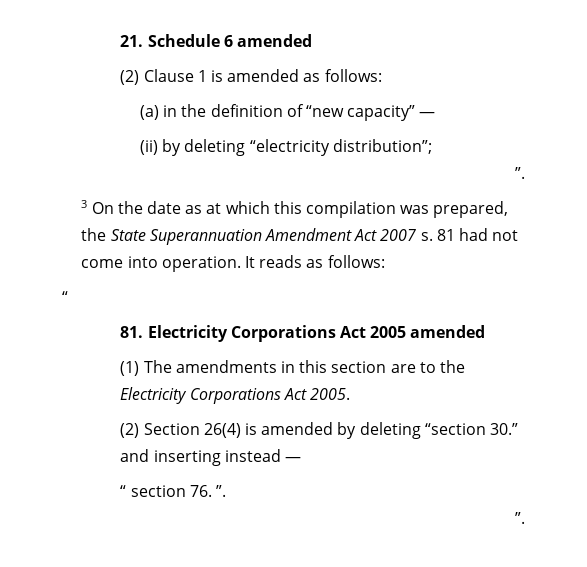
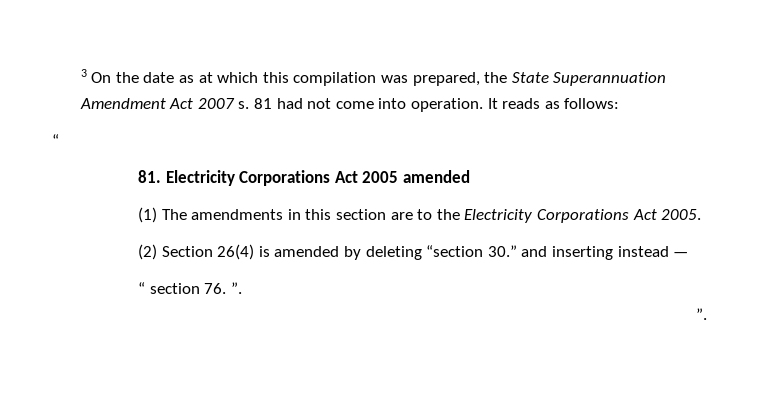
[120,34,313,47] [120,69,382,85] [139,104,436,121] [139,139,432,156] [515,167,525,179] 21. Schedule 6 amended // (2) Clause 1 is amended as follows: // (a) in the definition of “new capacity” — // (ii) by deleting “electricity distribution”; // ”. // -> (80, 73) none

